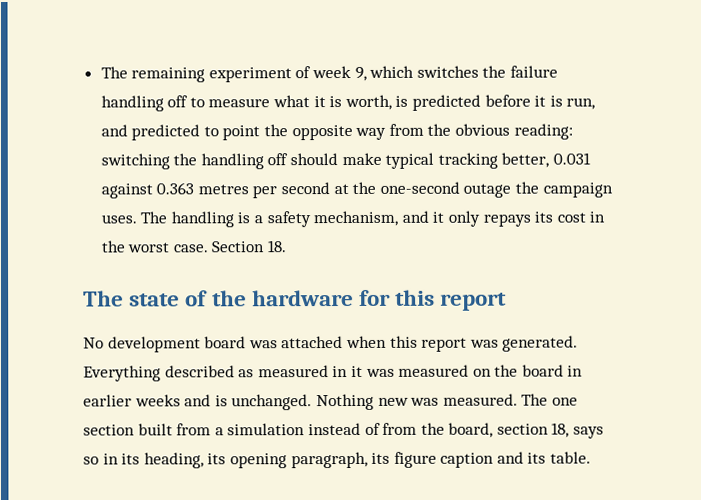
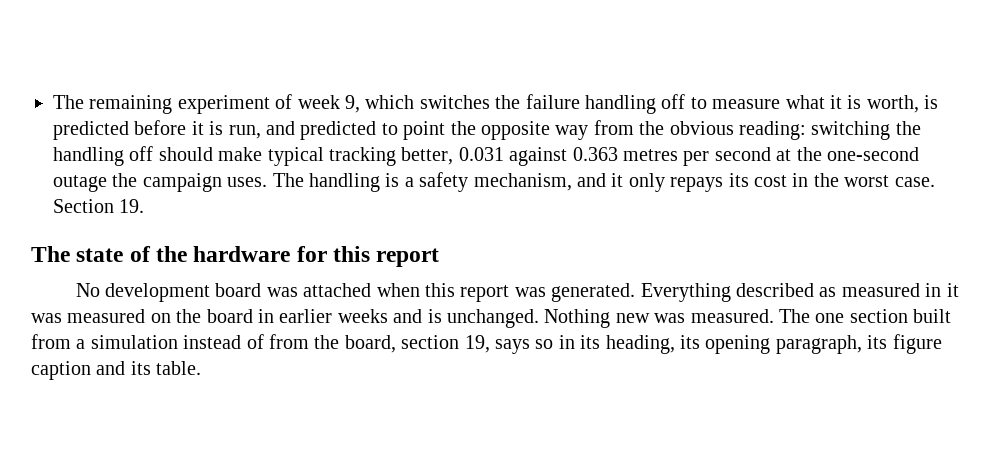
[267,240,288,253] 18. -> [119,199,145,213] 19.
[551,422,570,438] 18, -> [464,335,490,353] 19,

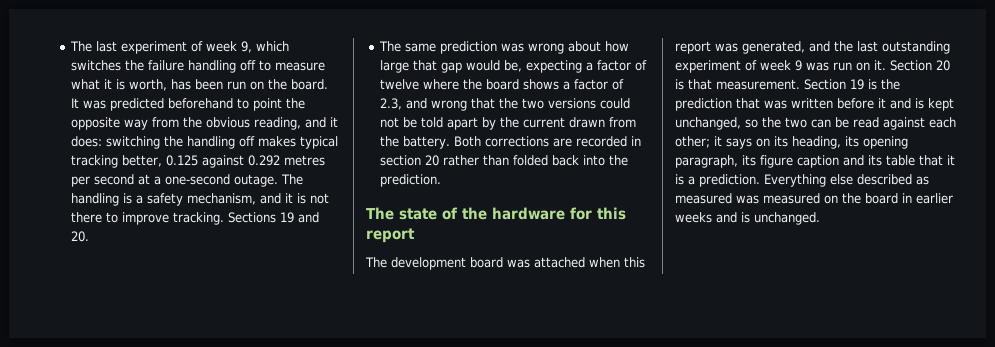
[53,95,173,114] The remaining -> [70,41,118,52] The last
[924,95,939,109] [53,120,377,140] is predicted before it is run, and predicted -> [171,79,329,90] [71,98,234,111] has been run on the board. It was predicted beforehand
[738,121,806,140] reading: -> [254,117,339,130] [71,136,103,147] reading, and it does:
[158,147,263,161] should make -> [258,136,297,147] makes
[458,147,618,166] 0.031 against 0.363 -> [166,155,281,168] 0.125 against 0.292
[796,147,919,161] [53,173,268,192] the one-second outage the campaign uses. -> [154,174,279,187] a one-second outage.
[628,173,935,192] [53,199,145,213] only repays its cost in the worst case. Section 19. -> [297,193,330,204] [71,212,320,225] [71,231,90,242] [379,41,630,54] [380,60,648,73] [380,79,625,90] [380,98,631,111] [380,117,637,130] [380,136,642,149] [380,155,629,166] [380,174,442,187] is not there to improve tracking. Sections 19 and 20. // The same prediction was wrong about how large that gap would be, expecting a factor of twelve where the board shows a factor of 2.3, and wrong that the two versions could not be told apart by the current drawn from the battery. Both corrections are recorded in section 20 rather than folded back into the prediction.
[75,283,100,297] No -> [365,257,387,268] The
[551,283,731,302] generated. Everything -> [742,41,950,54] [675,60,950,73] [675,79,900,90] [675,98,954,111] [675,117,956,130] [675,136,908,149] [675,155,955,168] [675,174,853,187] generated, and the last outstanding experiment of week 9 was run on it. Section 20 is that measurement. Section 19 is the prediction that was written before it and is kept unchanged, so the two can be read against each other; it says on its heading, its opening paragraph, its figure caption and its table that it is a prediction. Everything else
[925,283,959,297] in it -> (732, 198) none
[544,309,952,328] [31,334,942,354] [31,361,202,380] Nothing new was measured. The one section built from a simulation instead of from the board, section 19, says so in its heading, its opening paragraph, its figure caption and its table. -> (820, 218) none

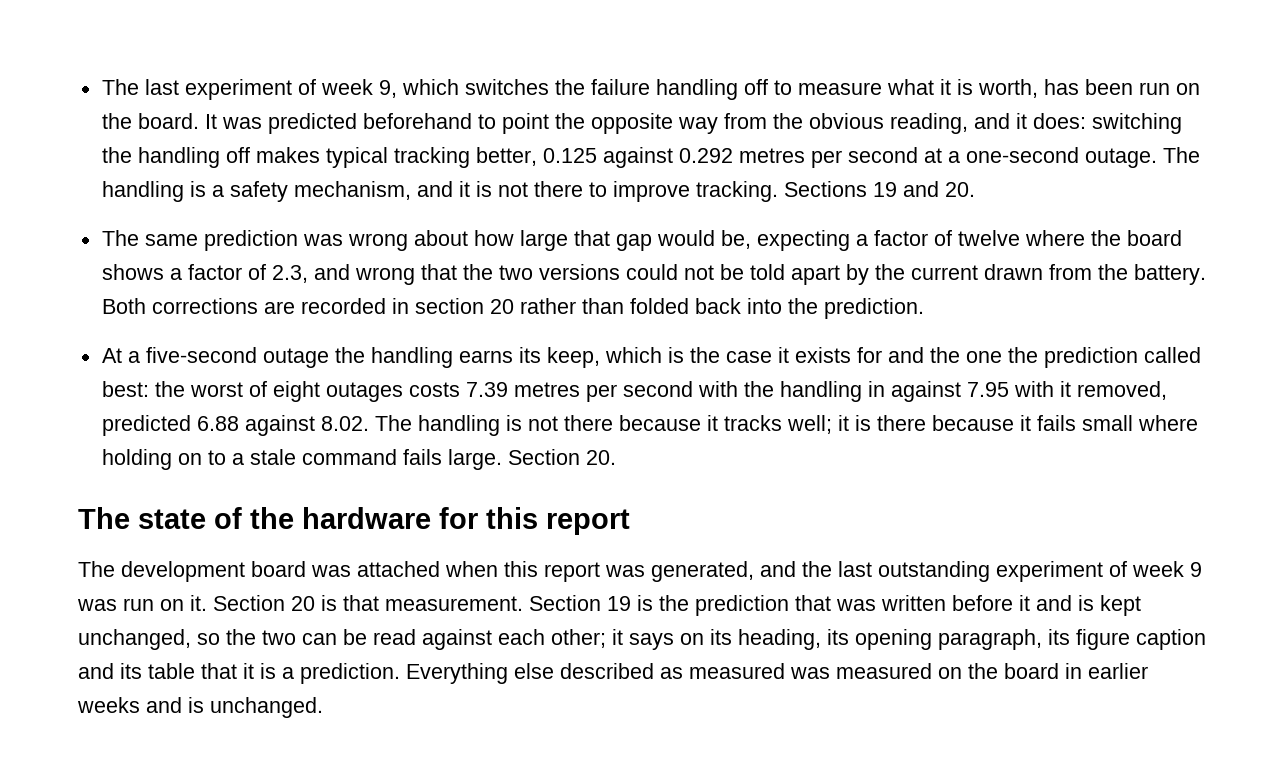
(442, 180) none -> [101,347,1201,368] [101,381,1167,402] [101,415,1198,436] [101,449,616,470] // At a five-second outage the handling earns its keep, which is the case it exists for and the one the prediction called best: the worst of eight outages costs 7.39 metres per second with the handling in against 7.95 with it removed, predicted 6.88 against 8.02. The handling is not there because it tracks well; it is there because it fails small where holding on to a stale command fails large. Section 20.

